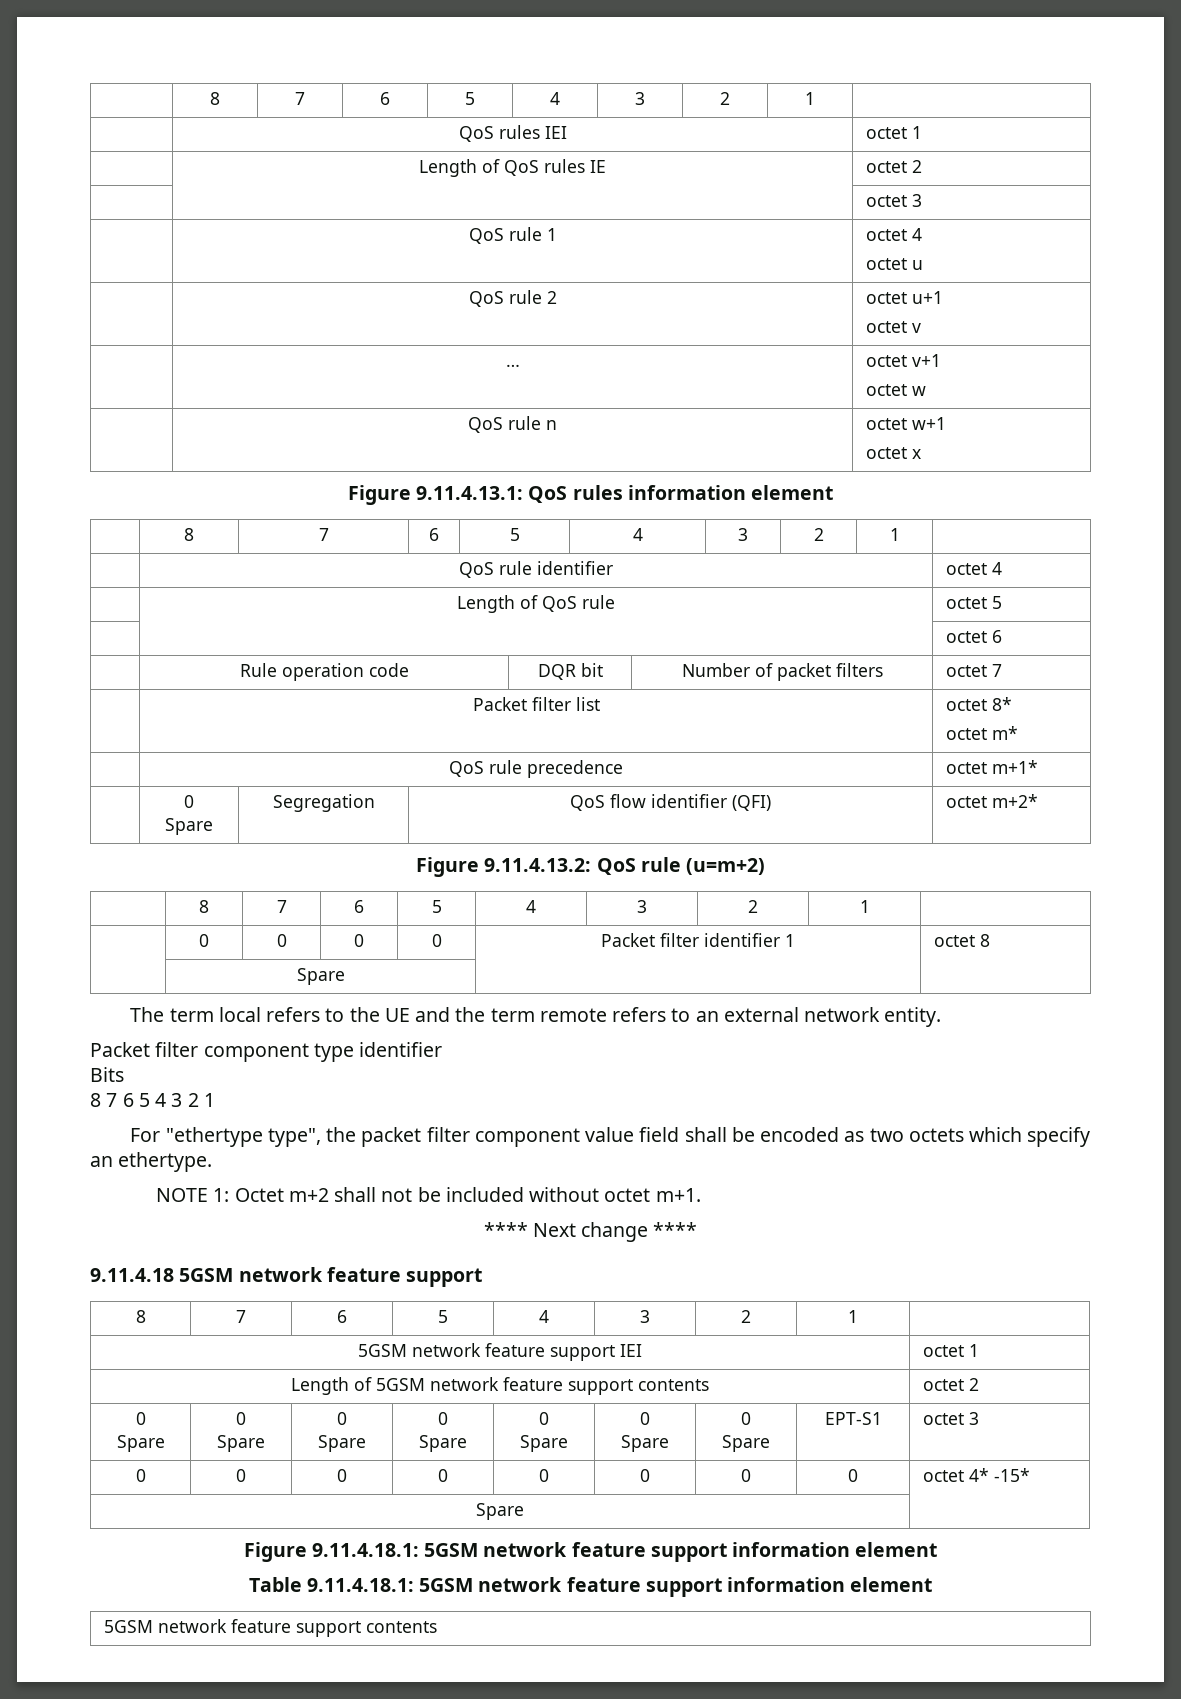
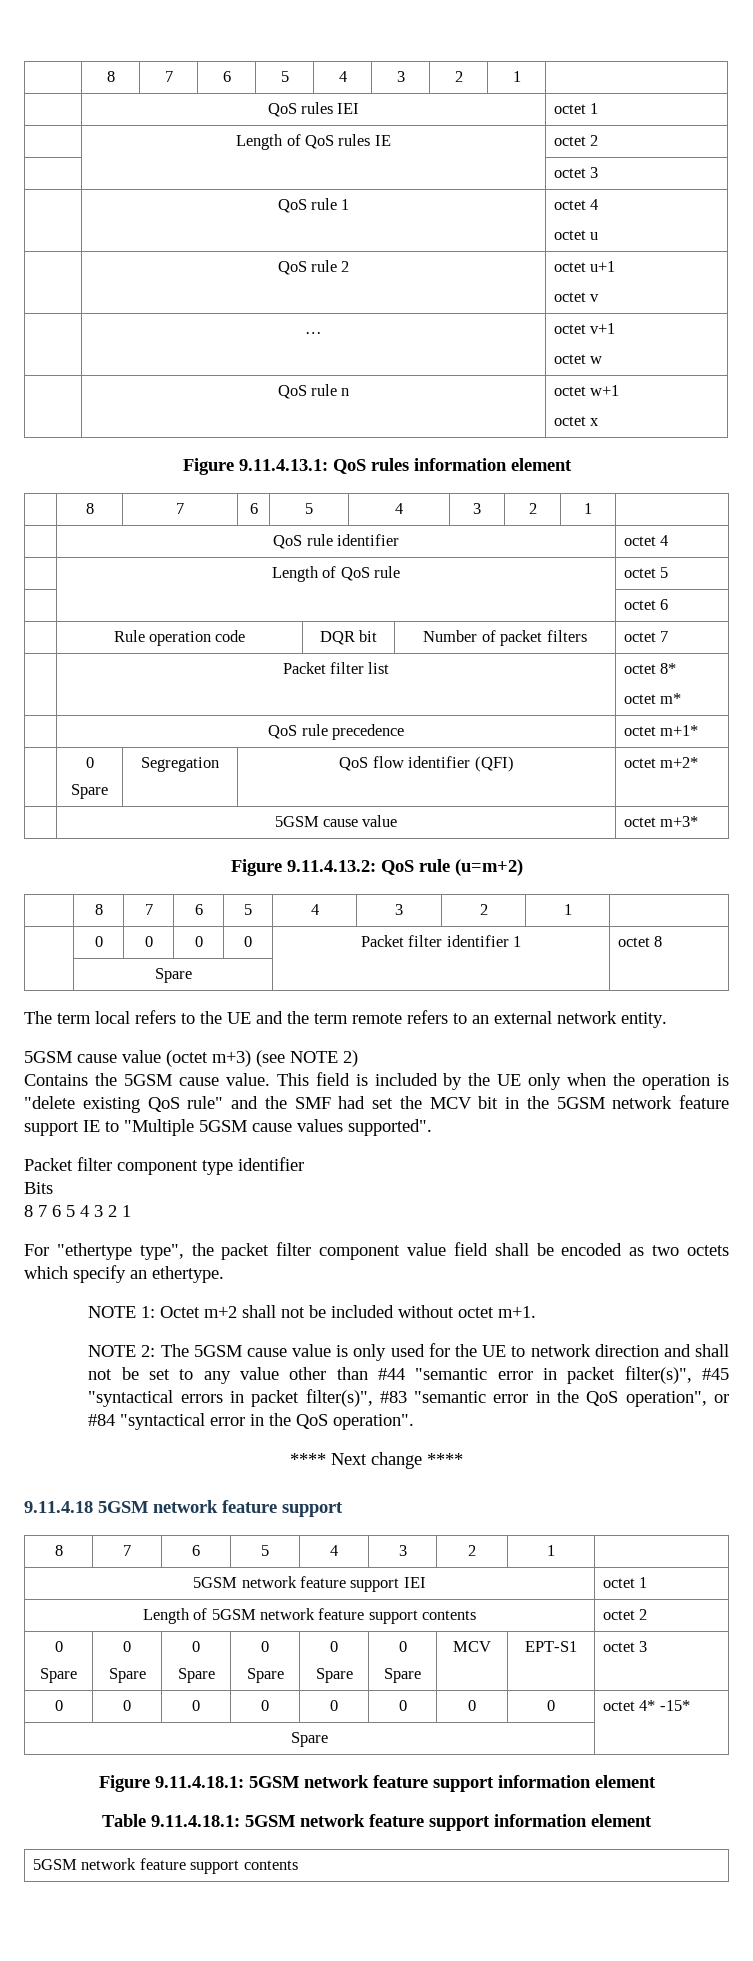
(1039, 801) none -> [274,815,398,827] [623,816,699,827] // | 5GSM cause value | octet m+3*
(942, 1017) none -> [24,1050,358,1067] [24,1072,729,1090] [24,1095,729,1113] [24,1119,432,1136] // 5GSM cause value (octet m+3) (see NOTE 2) // Contains the 5GSM cause value. This field is included by the UE only when the operation is "delete existing QoS rule" and the SMF had set the MCV bit in the 5GSM network feature support IE to "Multiple 5GSM cause values supported".
(701, 1195) none -> [88,1343,729,1361] [88,1366,730,1384] [88,1389,730,1407] [88,1413,415,1430] // NOTE 2: The 5GSM cause value is only used for the UE to network direction and shall not be set to any value other than #44 "semantic error in packet filter(s)", #45 "syntactical errors in packet filter(s)", #83 "semantic error in the QoS operation", or #84 "syntactical error in the QoS operation".
[741,1412,751,1425] [722,1435,770,1452] 0 // Spare -> [453,1641,491,1652] MCV

